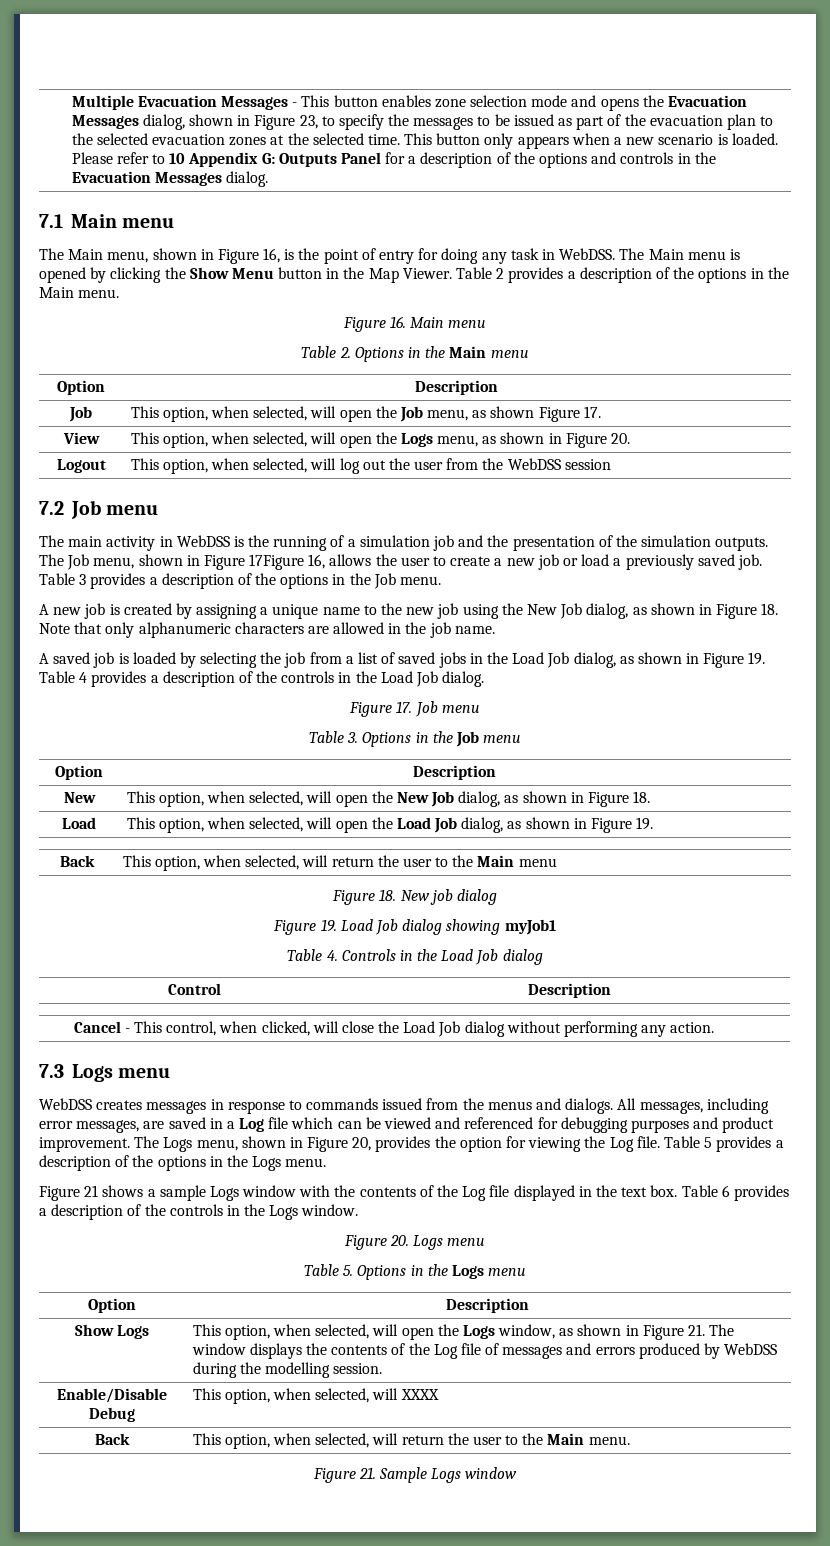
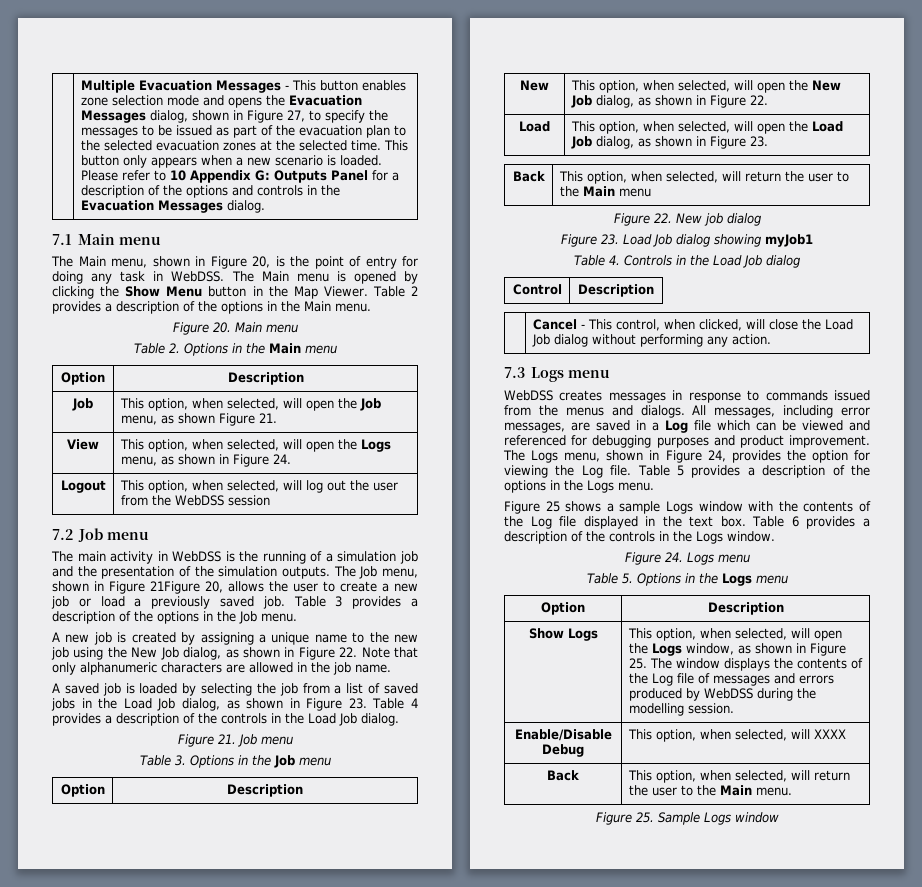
[299,115,318,129] 23, -> [286,110,305,122] 27,
[263,248,281,263] 16, -> [252,256,270,268] 20,
[389,316,406,328] 16. -> [212,322,231,333] 20.
[583,406,601,418] 17. -> [258,413,277,423] 21.
[611,433,631,444] 20. -> [272,454,291,464] 24.
[249,554,326,570] 17Figure 16, -> [150,581,223,594] 21Figure 20,
[761,603,779,615] 18. -> [339,647,358,657] 22.
[748,652,766,665] 19. -> [348,698,367,709] 23.
[396,701,413,713] 17. -> [217,734,236,744] 21.
[633,791,651,803] 18. -> [749,95,768,105] 22.
[636,817,654,830] 19. -> [749,136,768,147] 23.
[379,889,397,901] 18. -> [653,213,672,223] 22.
[320,919,337,932] 19. -> [601,234,619,245] 23.
[352,1137,372,1151] 20, -> [707,450,726,462] 24,
[84,1185,99,1197] 21 -> [545,501,560,512] 25
[389,1235,409,1246] 20. -> [664,552,683,562] 24.
[688,1324,706,1336] 21. -> [628,658,647,669] 25.
[358,1467,376,1479] 21. -> [635,812,654,823] 25.

